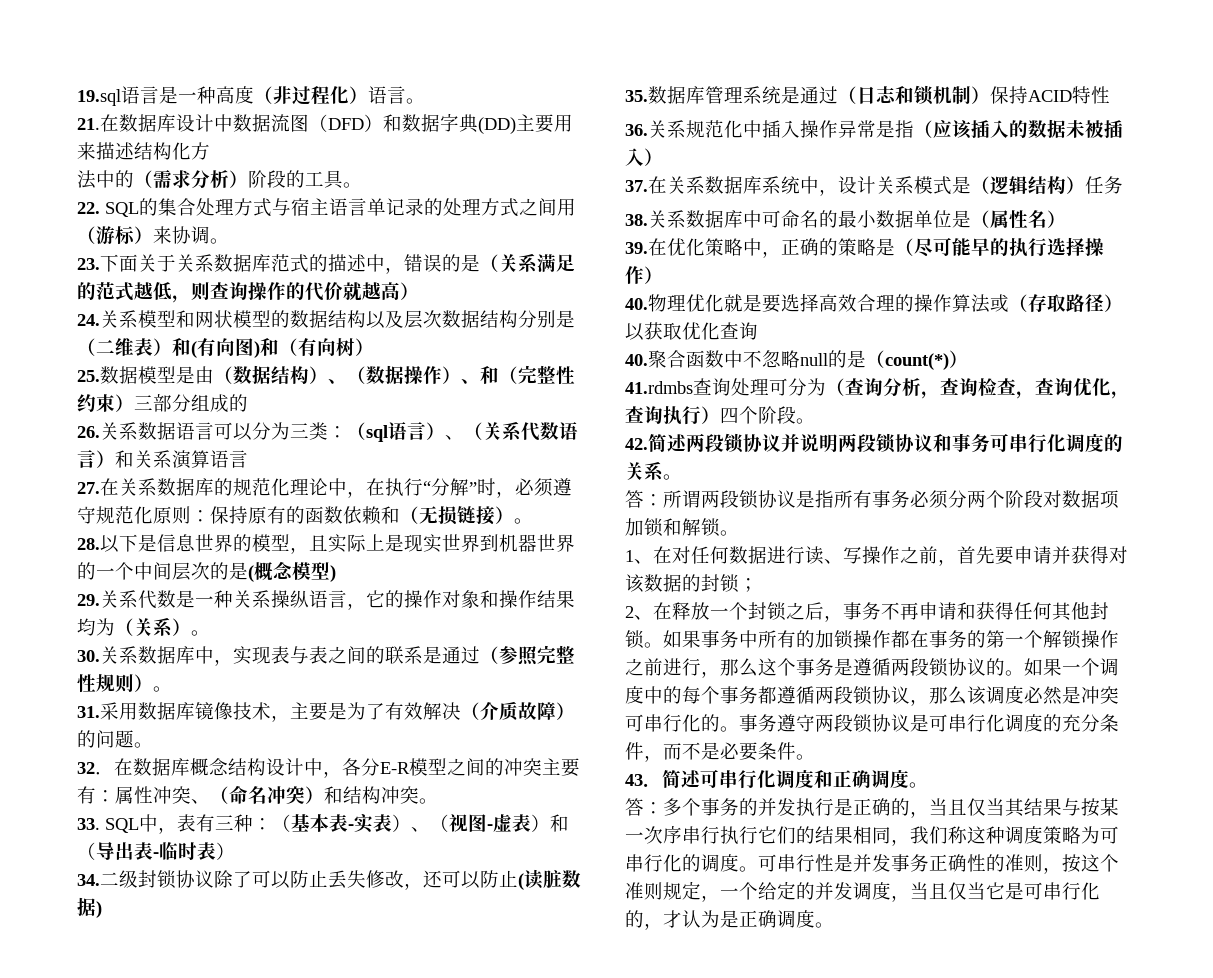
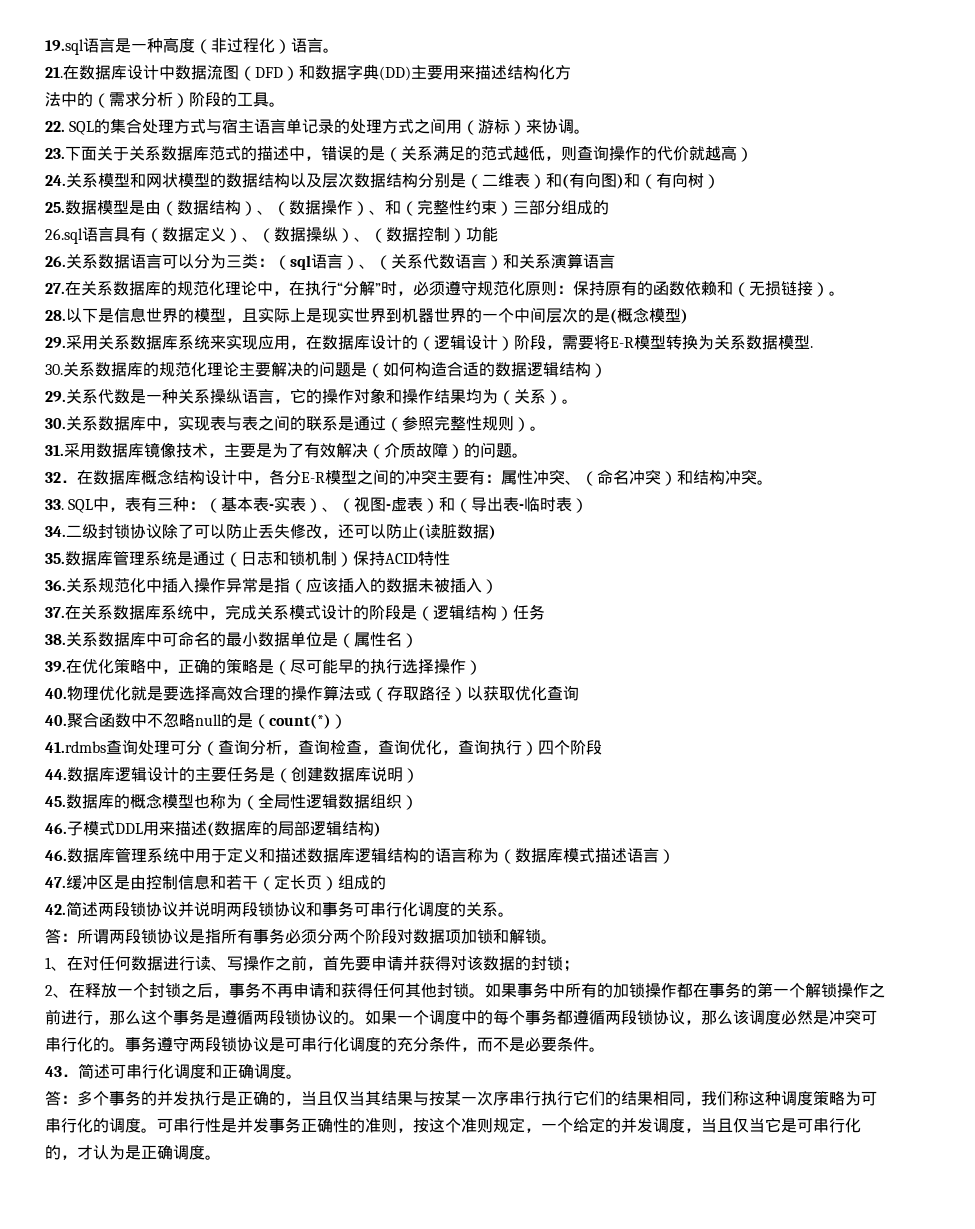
(248, 403) none -> [45,226,498,244] // 26.sql语言具有（数据定义）、（数据操纵）、（数据控制）功能
(336, 573) none -> [45,334,813,351] [45,361,607,378] // 29.采用关系数据库系统来实现应用，在数据库设计的（逻辑设计）阶段，需要将E-R模型转换为关系数据模型. // 30.关系数据库的规范化理论主要解决的问题是（如何构造合适的数据逻辑结构）
[838,176,876,194] 设计 -> [225,604,257,620] 完成
(952, 185) none -> [321,605,401,620] 设计的阶段
[807,378,826,396] 为 -> (202, 747) none
[796,418,815,424] 。 -> [45,766,419,783] [45,793,418,810] [45,821,381,837] [45,847,675,864] [45,874,386,891] // 44.数据库逻辑设计的主要任务是（创建数据库说明） // 45.数据库的概念模型也称为（全局性逻辑数据组织） // 46.子模式DDL用来描述(数据库的局部逻辑结构) // 46.数据库管理系统中用于定义和描述数据库逻辑结构的语言称为（数据库模式描述语言） // 47.缓冲区是由控制信息和若干（定长页）组成的

